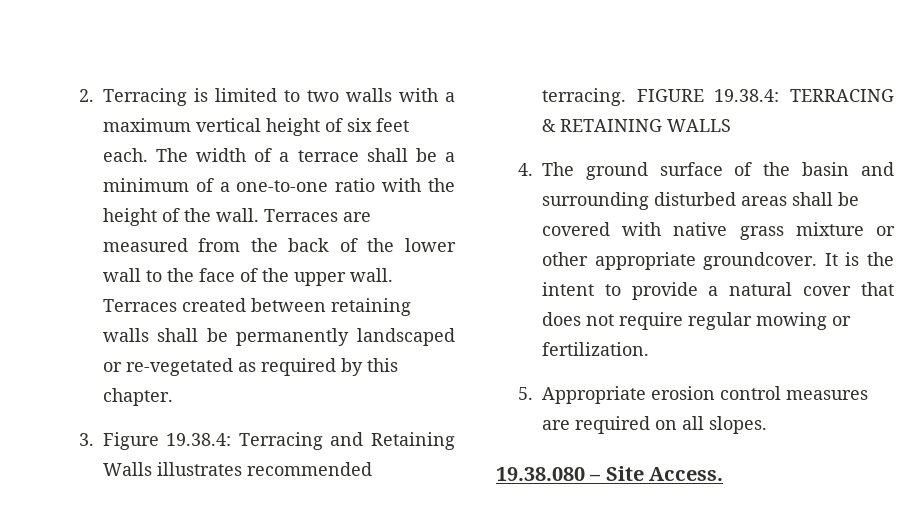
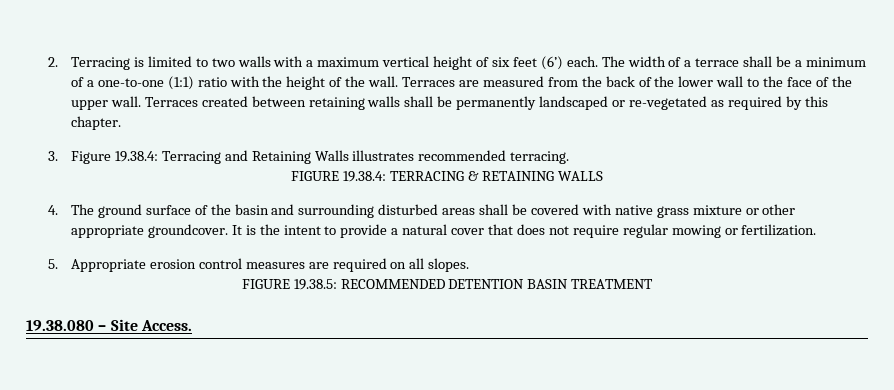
(409, 125) none -> [540,56,563,70] (6’)
(329, 186) none -> [167,76,194,90] (1:1)
(626, 97) none -> (570, 157) //
(767, 425) none -> [241,279,654,290] // FIGURE 19.38.5: RECOMMENDED DETENTION BASIN TREATMENT

